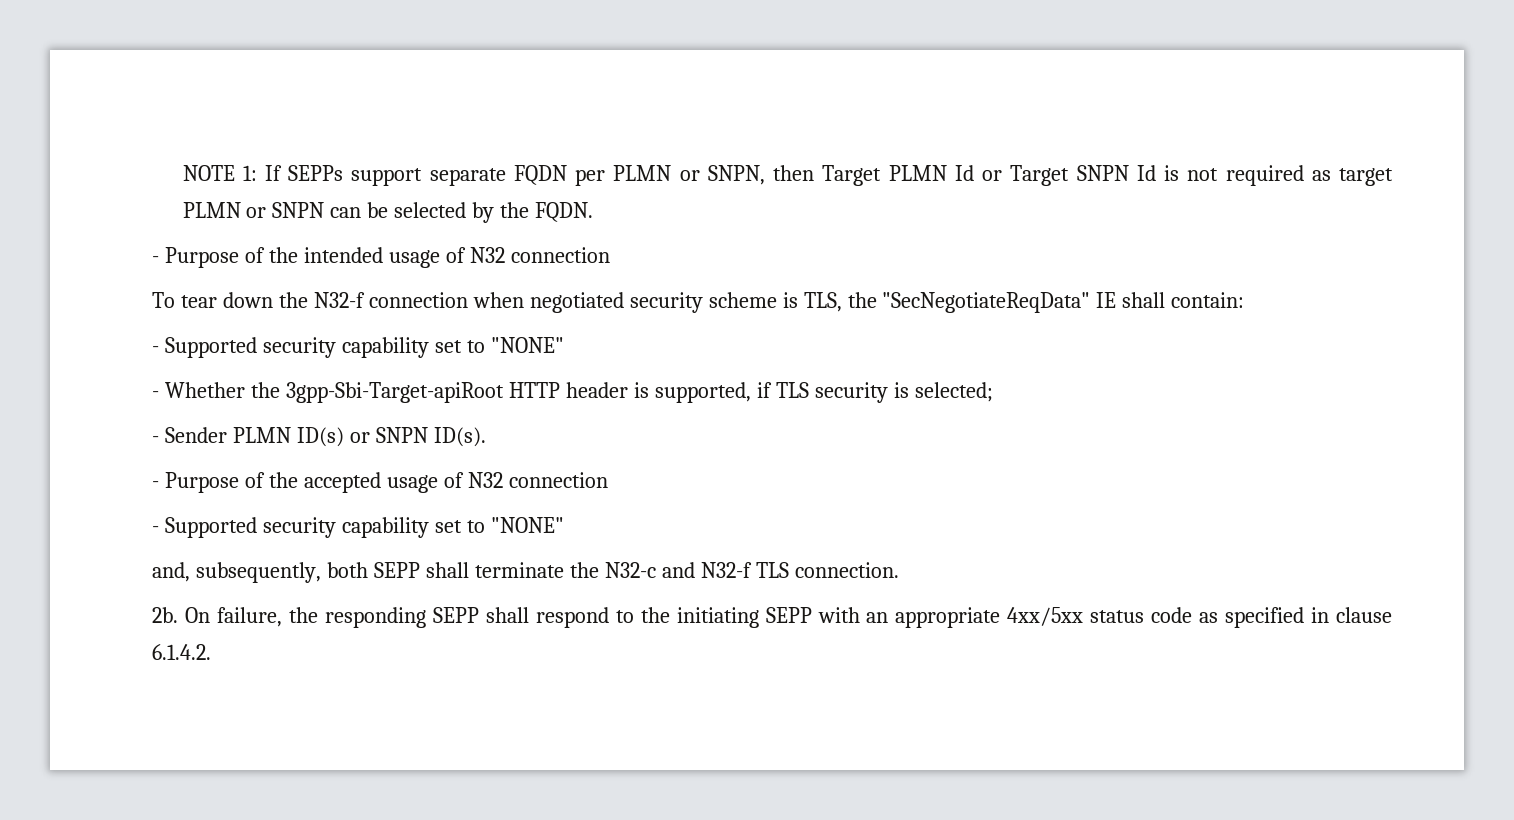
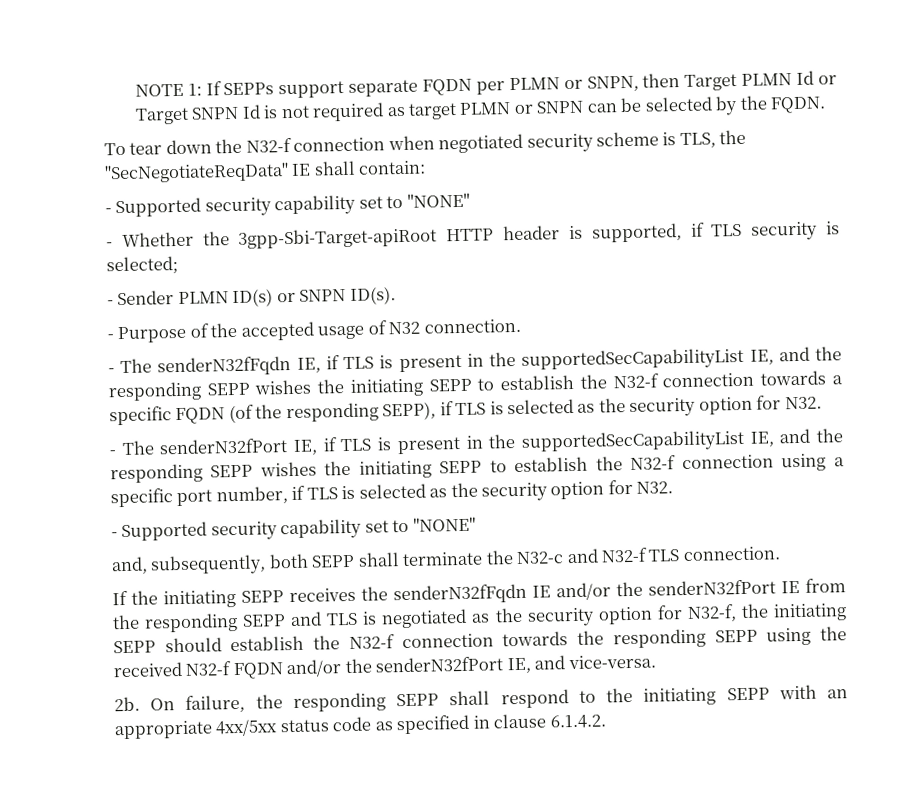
[152,247,610,268] // - Purpose of the intended usage of N32 connection -> (827, 105) none
[508,472,608,488] connection -> [423,318,521,334] [107,346,842,377] [107,370,843,402] [108,395,822,426] [108,428,843,456] [109,453,845,484] [109,479,674,508] connection. // - The senderN32fFqdn IE, if TLS is present in the supportedSecCapabilityList IE, and the responding SEPP wishes the initiating SEPP to establish the N32-f connection towards a specific FQDN (of the responding SEPP), if TLS is selected as the security option for N32. // - The senderN32fPort IE, if TLS is present in the supportedSecCapabilityList IE, and the responding SEPP wishes the initiating SEPP to establish the N32-f connection using a specific port number, if TLS is selected as the security option for N32.
(899, 570) none -> [111,578,846,609] [111,603,848,633] [112,626,847,654] [112,654,656,680] // If the initiating SEPP receives the senderN32fFqdn IE and/or the senderN32fPort IE from the responding SEPP and TLS is negotiated as the security option for N32-f, the initiating SEPP should establish the N32-f connection towards the responding SEPP using the received N32-f FQDN and/or the senderN32fPort IE, and vice-versa.

